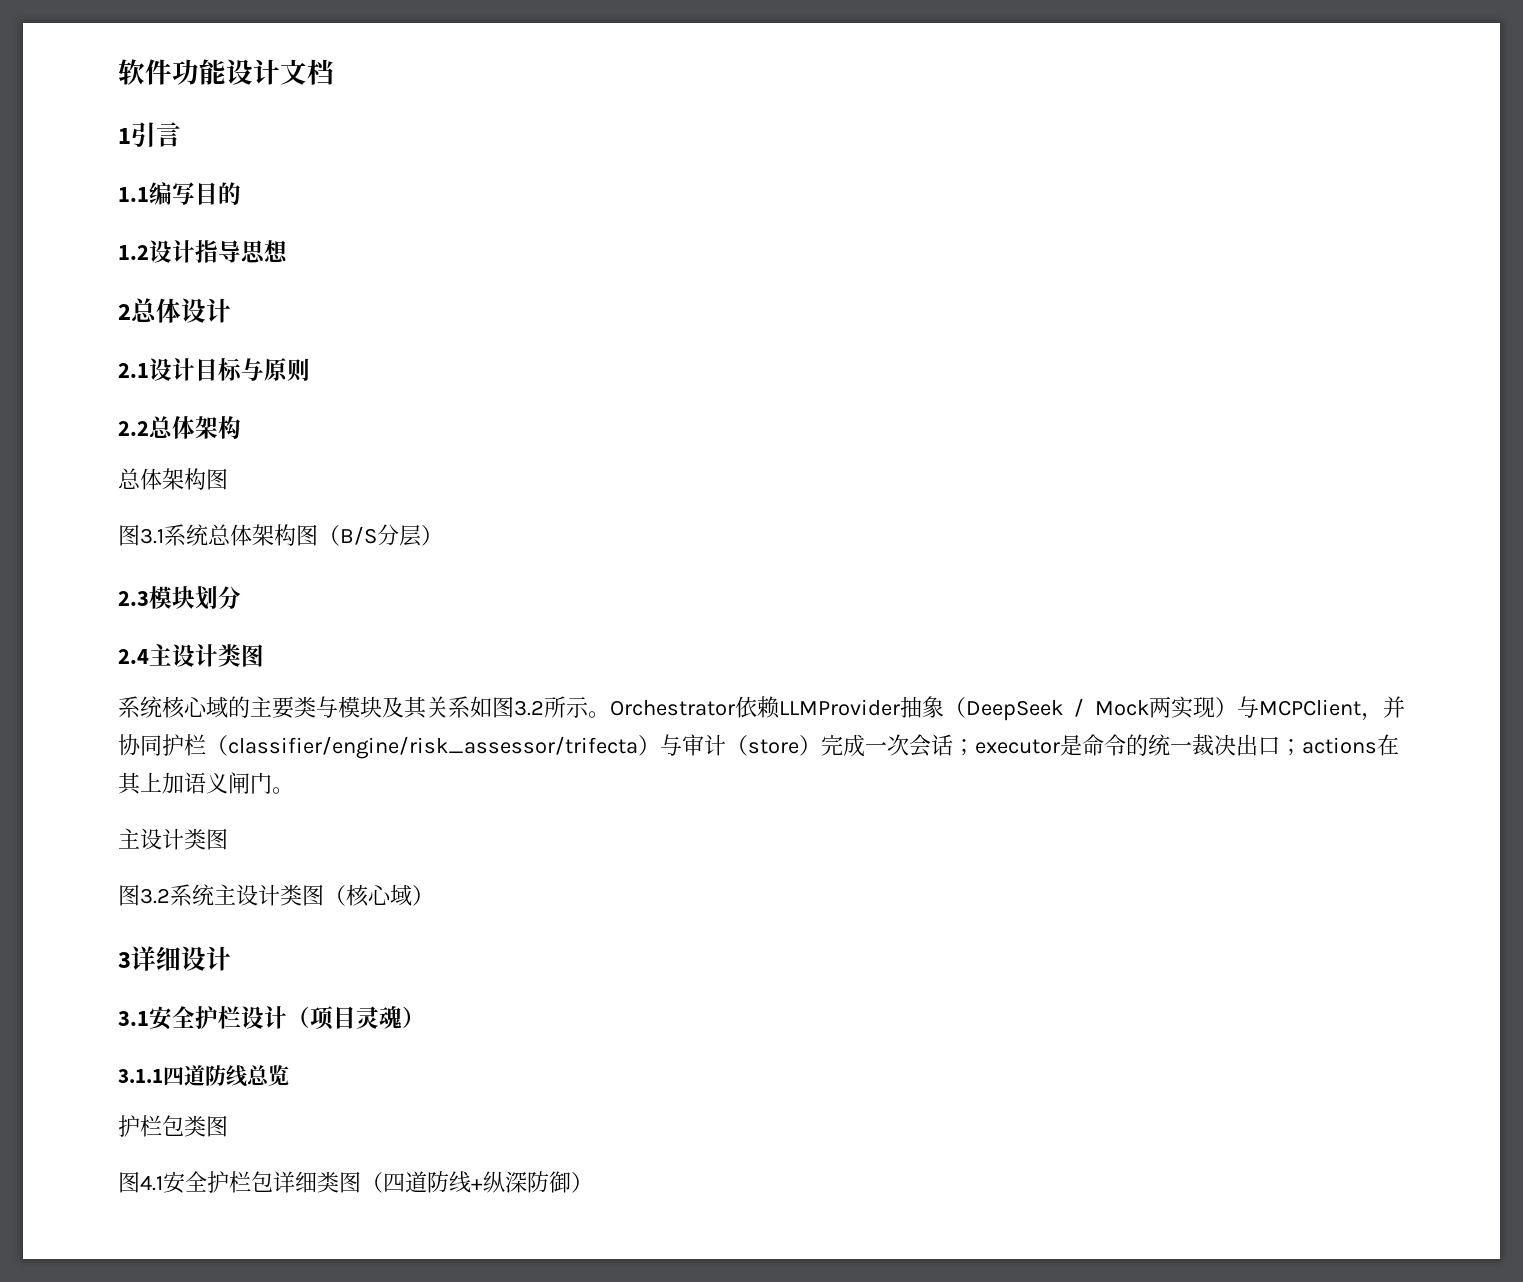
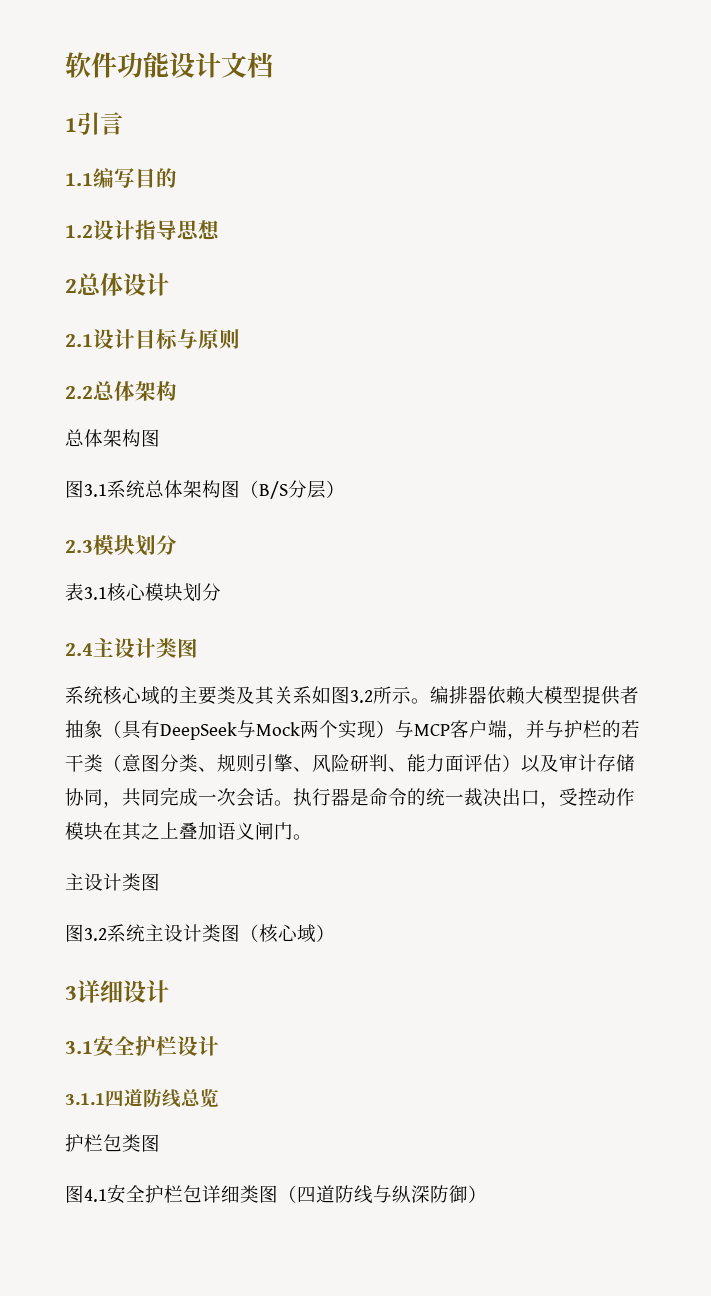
(241, 597) none -> [65,583,221,602] // 表3.1核心模块划分
[316,696,382,718] 与模块 -> (236, 695) none
[610,696,1405,721] [118,734,821,759] Orchestrator依赖LLMProvider抽象（DeepSeek / Mock两实现）与MCPClient，并协同护栏（classifier/engine/risk_assessor/trifecta）与审计（store） -> [430,686,639,705] [65,720,640,740] [65,754,635,773] [65,788,160,808] 编排器依赖大模型提供者抽象（具有DeepSeek与Mock两个实现）与MCP客户端，并与护栏的若干类（意图分类、规则引擎、风险研判、能力面评估）以及审计存储协同，共同
[953,739,1060,756] ；executor -> [274,788,350,807] 。执行器
[1280,734,1399,756] [118,772,162,795] ；actions在其上 -> [540,788,635,808] [65,822,198,841] ，受控动作模块在其之上叠
[287,1006,425,1030] （项目灵魂） -> (219, 1046) none
[471,1179,483,1190] + -> [373,1185,392,1203] 与

